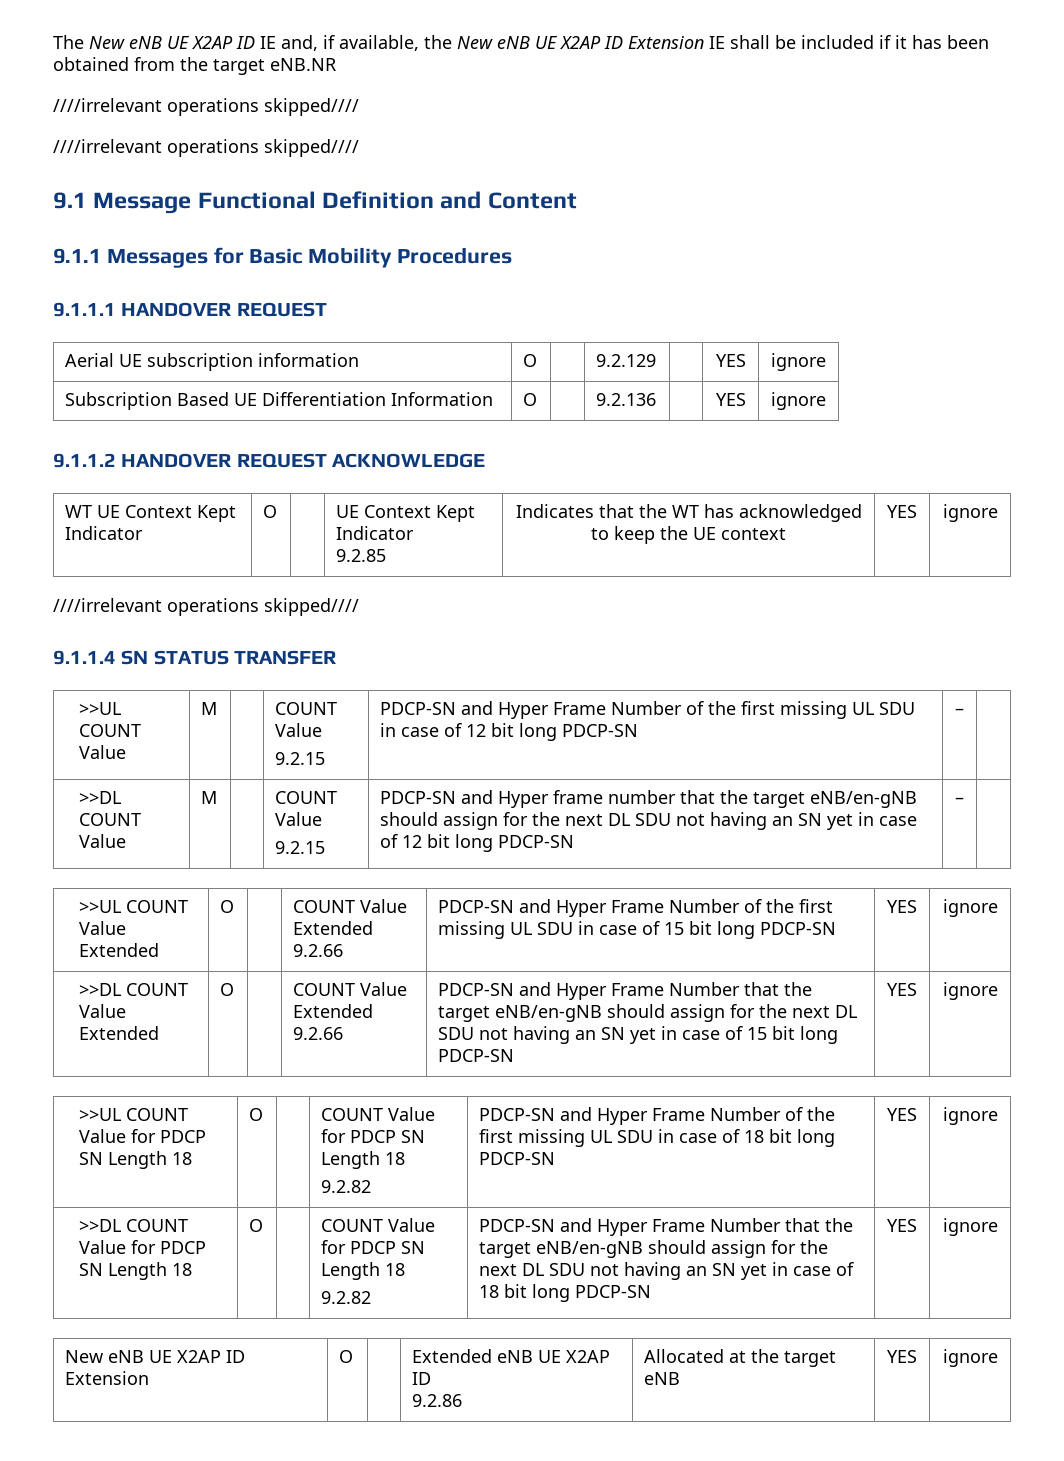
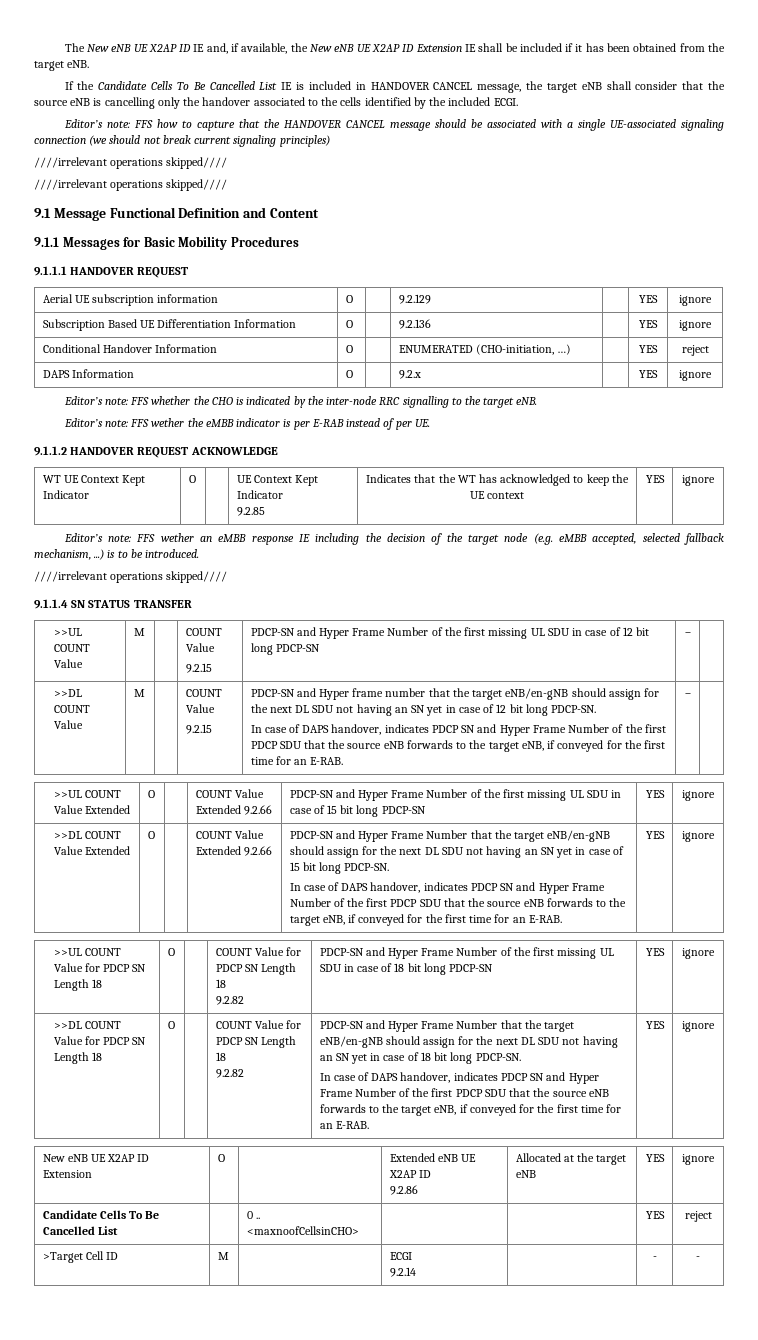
[270,58,336,71] eNB.NR -> [67,60,90,68] [64,81,725,93] [34,97,518,109] [63,119,724,131] [34,135,330,147] eNB. // If the Candidate Cells To Be Cancelled List IE is included in HANDOVER CANCEL message, the target eNB shall consider that the source eNB is cancelling only the handover associated to the cells identified by the included ECGI. // Editor’s note: FFS how to capture that the HANDOVER CANCEL message should be associated with a single UE-associated signaling connection (we should not break current signaling principles)
(826, 401) none -> [42,344,217,353] [345,345,353,353] [398,344,571,355] [639,345,658,353] [681,345,709,356] [42,369,134,378] [345,370,353,378] [398,370,421,379] [639,370,658,378] [679,370,712,381] [63,396,538,408] [63,418,430,430] // Conditional Handover Information | O | | ENUMERATED (CHO-initiation, …) | | YES | reject // DAPS Information | O | | 9.2.x | | YES | ignore // Editor’s note: FFS whether the CHO is indicated by the inter-node RRC signalling to the target eNB. // Editor’s note: FFS wether the eMBB indicator is per E-RAB instead of per UE.
(998, 513) none -> [63,533,724,545] [34,549,200,560] // Editor’s note: FFS wether an eMBB response IE including the decision of the target node (e.g. eMBB accepted, selected fallback mechanism, ...) is to be introduced.
[498,835,575,848] PDCP-SN -> [551,705,597,713] [250,724,666,736] [250,740,666,752] [250,756,344,765] PDCP-SN. // In case of DAPS handover, indicates PDCP SN and Hyper Frame Number of the first PDCP SDU that the source eNB forwards to the target eNB, if conveyed for the first time for an E-RAB.
[438,1049,515,1062] PDCP-SN -> [344,863,390,871] [289,882,605,894] [289,898,627,907] [289,914,562,926] PDCP-SN. // In case of DAPS handover, indicates PDCP SN and Hyper Frame Number of the first PDCP SDU that the source eNB forwards to the target eNB, if conveyed for the first time for an E-RAB.
[575,1285,652,1298] PDCP-SN -> [475,1053,521,1061] [319,1072,599,1084] [319,1088,609,1097] [319,1104,622,1116] [319,1121,369,1129] PDCP-SN. // In case of DAPS handover, indicates PDCP SN and Hyper Frame Number of the first PDCP SDU that the source eNB forwards to the target eNB, if conveyed for the first time for an E-RAB.
(998, 1358) none -> [42,1210,160,1219] [42,1226,118,1235] [246,1211,260,1219] [246,1226,359,1235] [645,1211,665,1219] [684,1211,712,1222] [42,1251,118,1263] [217,1252,229,1260] [389,1252,412,1260] [389,1267,416,1277] [652,1256,657,1260] [696,1256,700,1260] // Candidate Cells To Be Cancelled List | | 0 .. <maxnoofCellsinCHO> | | | YES | reject // >Target Cell ID | M | | ECGI // 9.2.14 | | - | -

